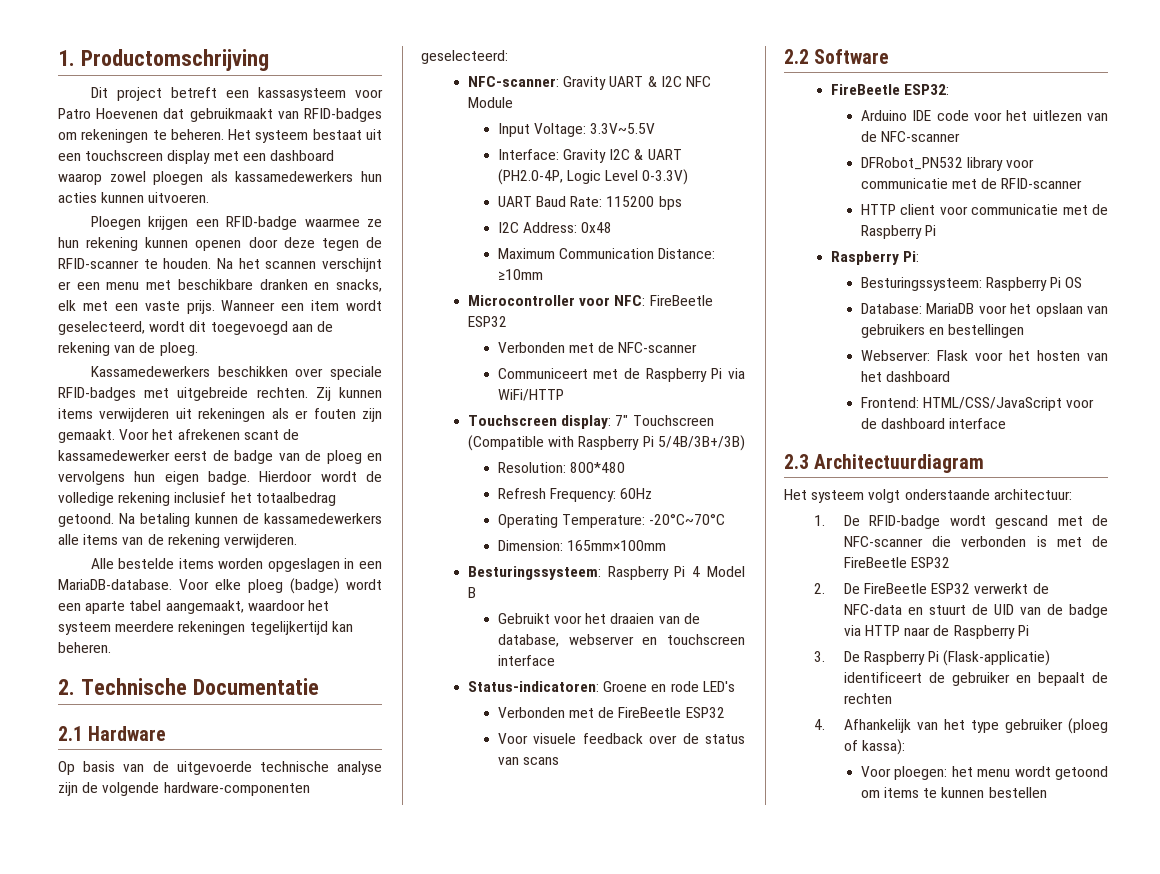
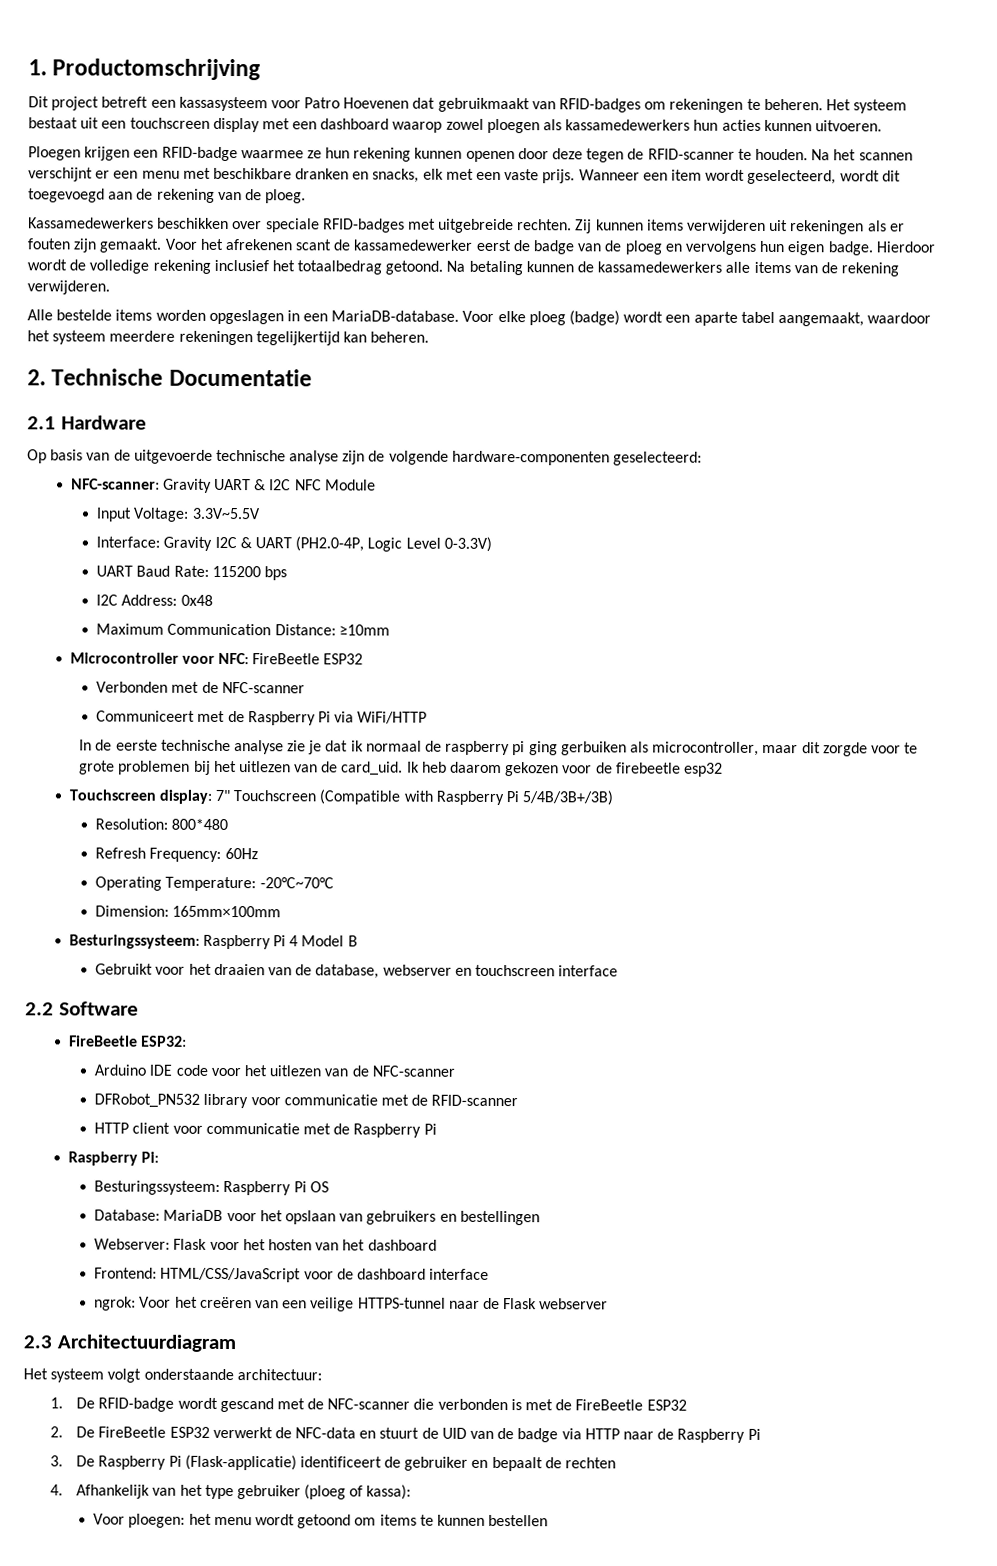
(564, 395) none -> [79,739,919,757] [79,760,723,777] // In de eerste technische analyse zie je dat ik normaal de raspberry pi ging gerbuiken als microcontroller, maar dit zorgde voor te grote problemen bij het uitlezen van de card_uid. Ik heb daarom gekozen voor de firebeetle esp32
[467,681,735,692] [497,707,725,718] [497,733,745,744] [497,757,560,765] // Status-indicatoren: Groene en rode LED's // Verbonden met de FireBeetle ESP32 // Voor visuele feedback over de status van scans -> (619, 971) none
(1007, 423) none -> [94,1296,609,1312] // ngrok: Voor het creëren van een veilige HTTPS-tunnel naar de Flask webserver

